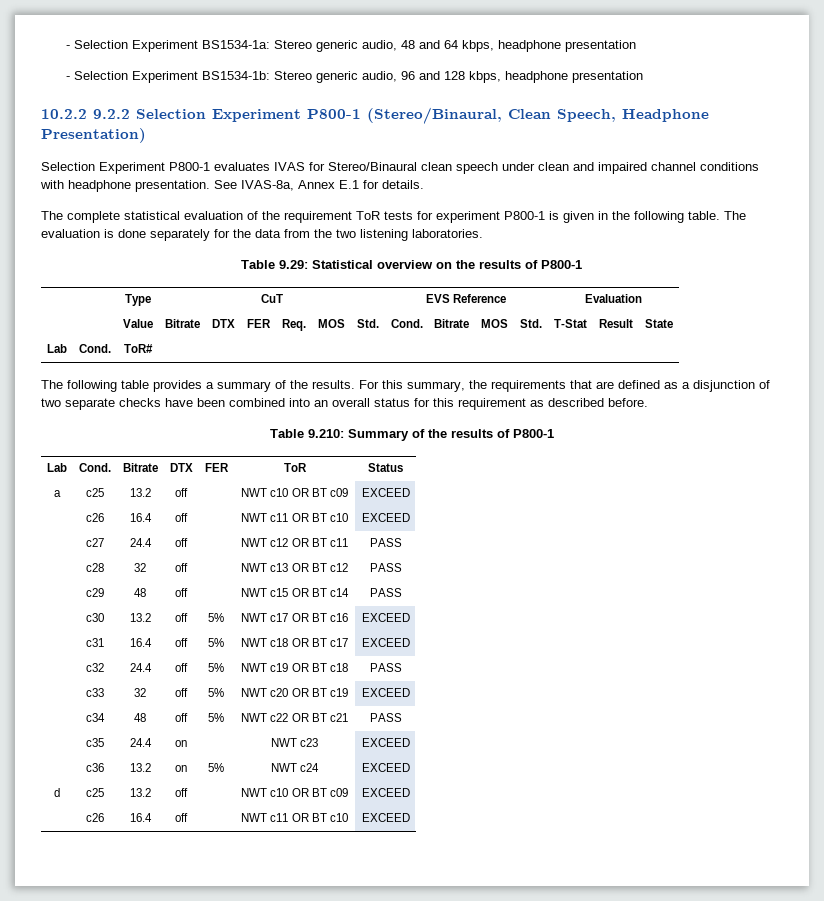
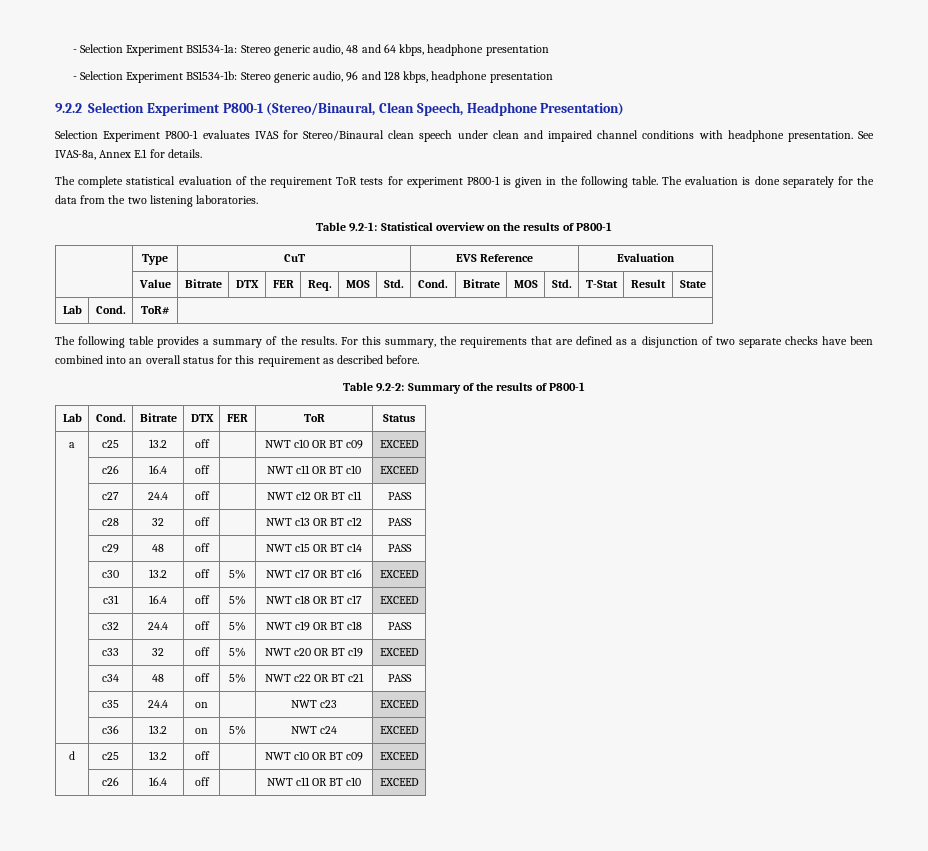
[41,109,87,119] 10.2.2 -> (553, 77) none
[279,260,308,269] 9.29: -> [349,222,378,232] 9.2-1:
[307,429,344,438] 9.210: -> [376,383,405,392] 9.2-2:

